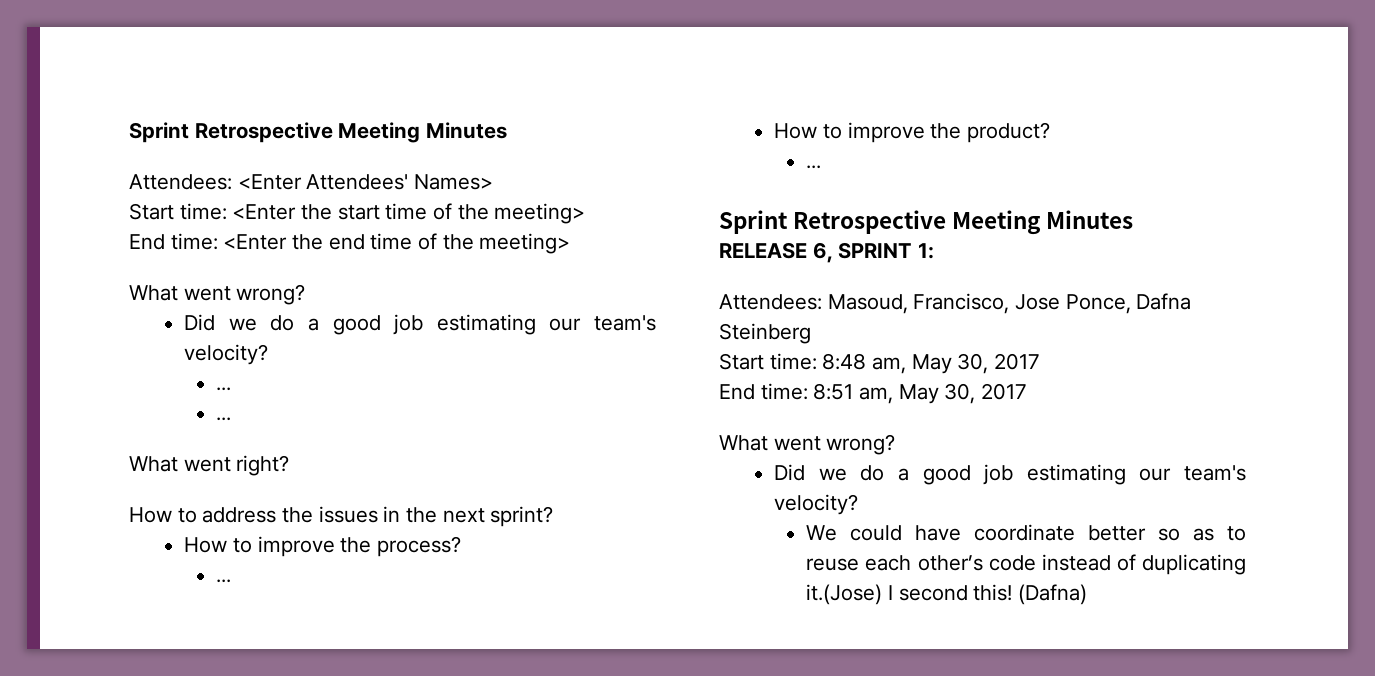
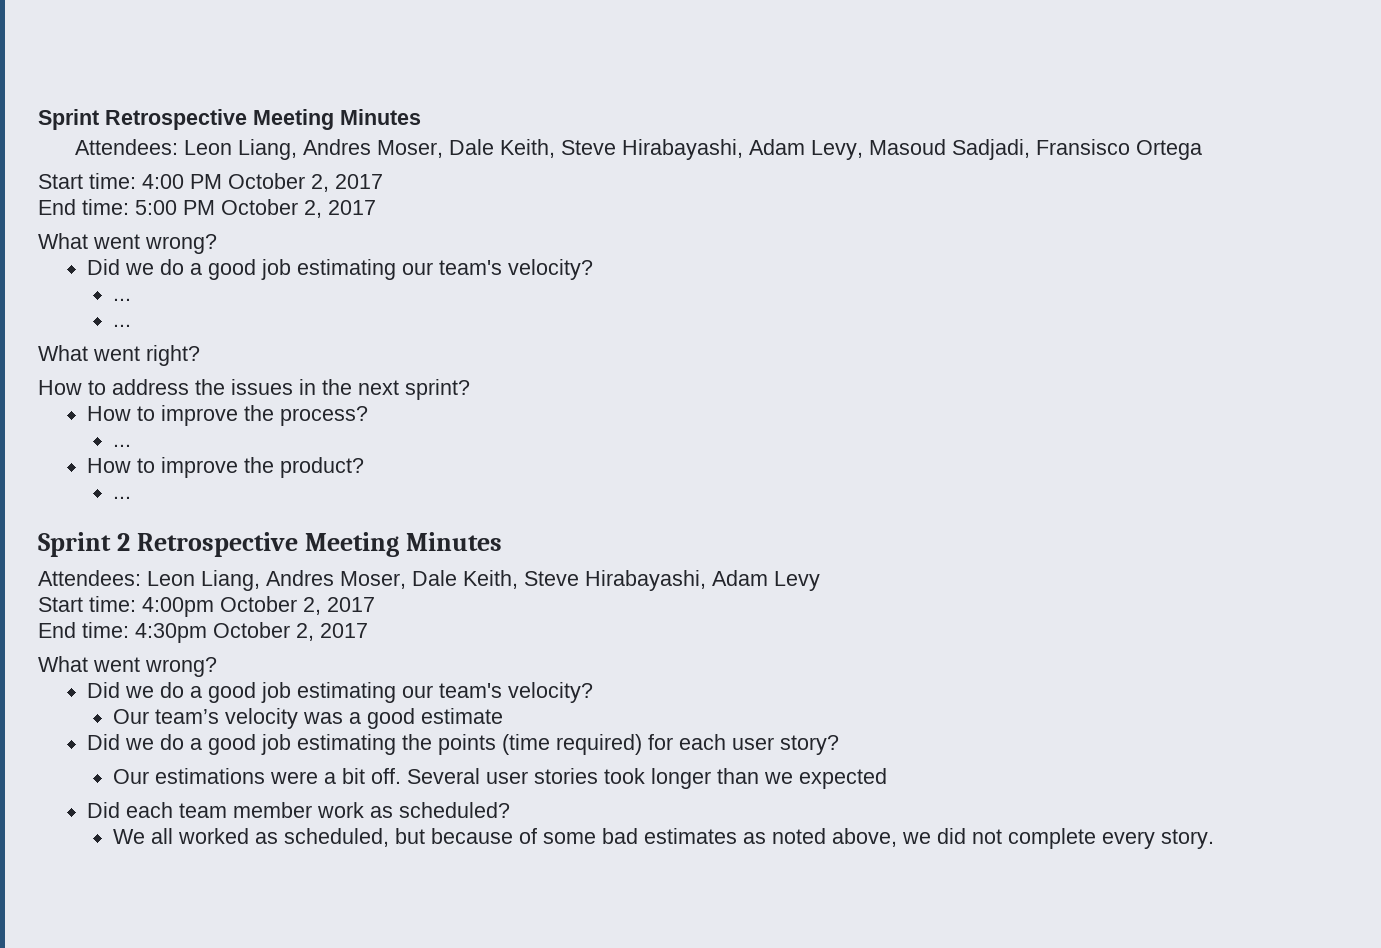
[237,174,494,190] [129,203,586,224] [129,233,571,254] <Enter Attendees' Names> // Start time: <Enter the start time of the meeting> // End time: <Enter the end time of the meeting> -> [184,139,1203,160] [38,173,383,192] [38,199,376,218] Leon Liang, Andres Moser, Dale Keith, Steve Hirabayashi, Adam Levy, Masoud Sadjadi, Fransisco Ortega // Start time: 4:00 PM October 2, 2017 // End time: 5:00 PM October 2, 2017
[793,210,1134,235] [719,242,935,263] [719,293,1192,314] [719,323,811,344] [719,353,1041,374] [719,383,976,404] Retrospective Meeting Minutes // RELEASE 6, SPRINT 1: // Attendees: Masoud, Francisco, Jose Ponce, Dafna Steinberg // Start time: 8:48 am, May 30, 2017 // End time: 8:51 am, May 30, -> [116,532,502,557] [38,570,820,591] [38,596,375,617] [38,622,314,643] 2 Retrospective Meeting Minutes // Attendees: Leon Liang, Andres Moser, Dale Keith, Steve Hirabayashi, Adam Levy // Start time: 4:00pm October 2, 2017 // End time: 4:30pm October 2,
[806,524,1246,541] [806,554,1246,575] [806,584,1088,605] We could have coordinate better so as to reuse each other’s code instead of duplicating it.(Jose) I second this! (Dafna) -> [112,708,503,729] [87,734,840,755] [112,768,887,789] [87,802,511,818] [112,828,1214,849] Our team’s velocity was a good estimate // Did we do a good job estimating the points (time required) for each user story? // Our estimations were a bit off. Several user stories took longer than we expected // Did each team member work as scheduled? // We all worked as scheduled, but because of some bad estimates as noted above, we did not complete every story.

